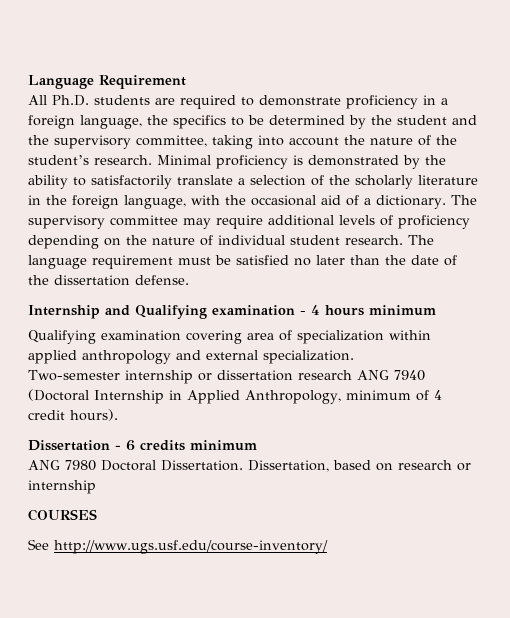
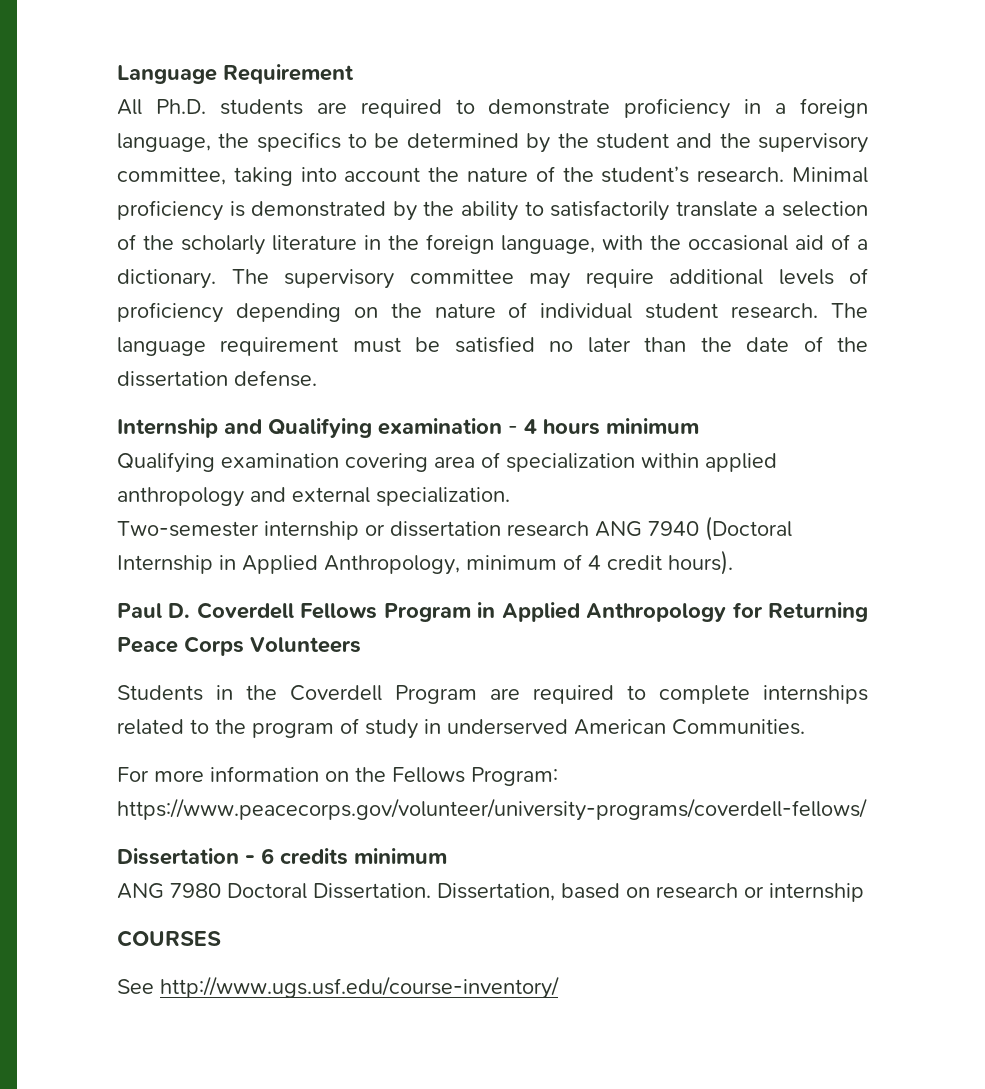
(118, 415) none -> [117,602,869,622] [117,636,361,656] [117,685,868,704] [117,718,805,739] [117,766,558,786] [117,798,867,821] // Paul D. Coverdell Fellows Program in Applied Anthropology for Returning Peace Corps Volunteers // Students in the Coverdell Program are required to complete internships related to the program of study in underserved American Communities. // For more information on the Fellows Program: https://www.peacecorps.gov/volunteer/university-programs/coverdell-fellows/

